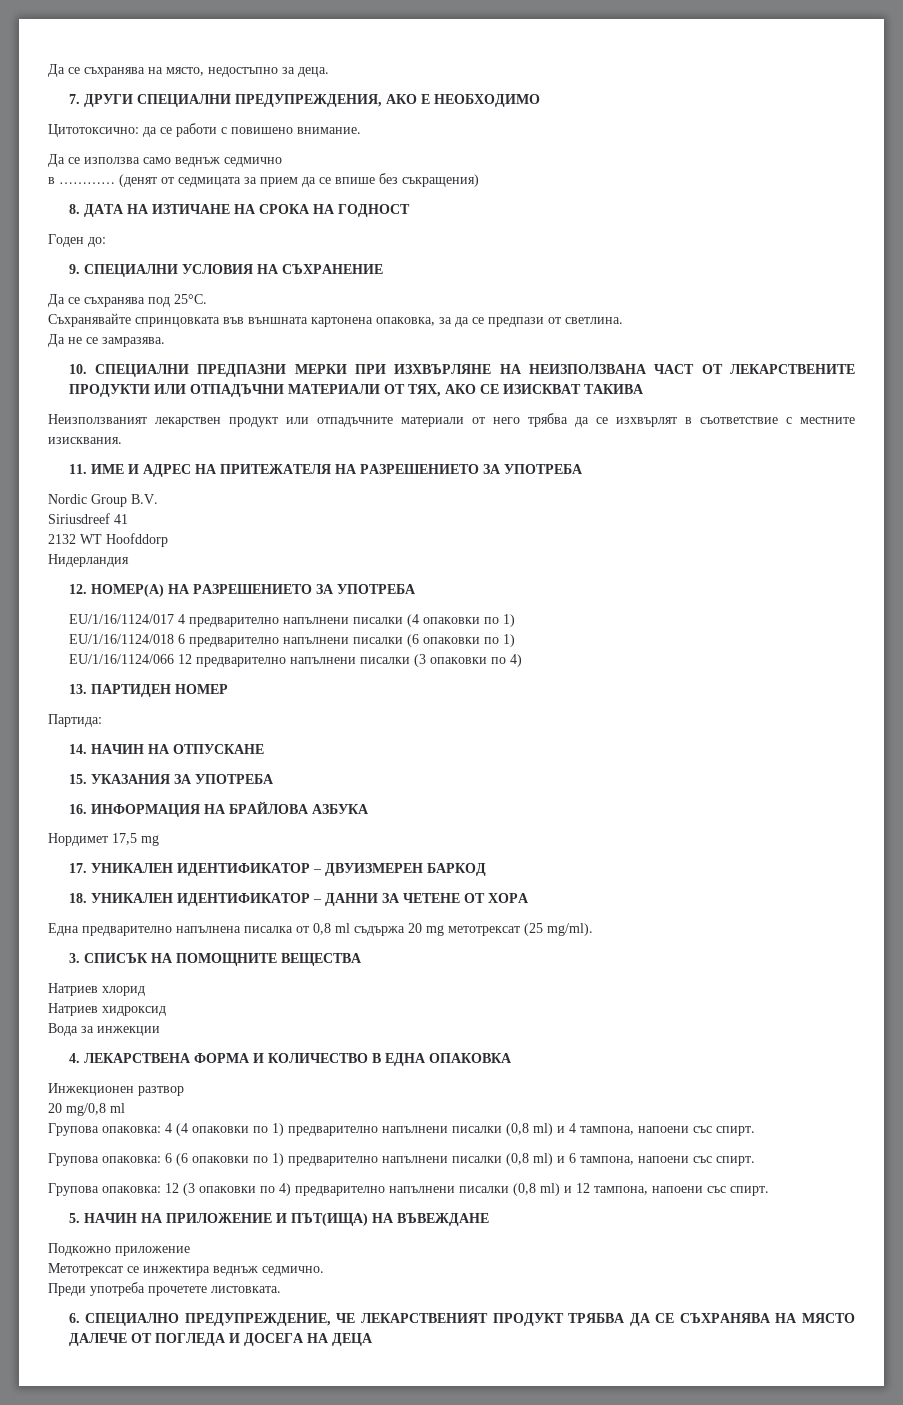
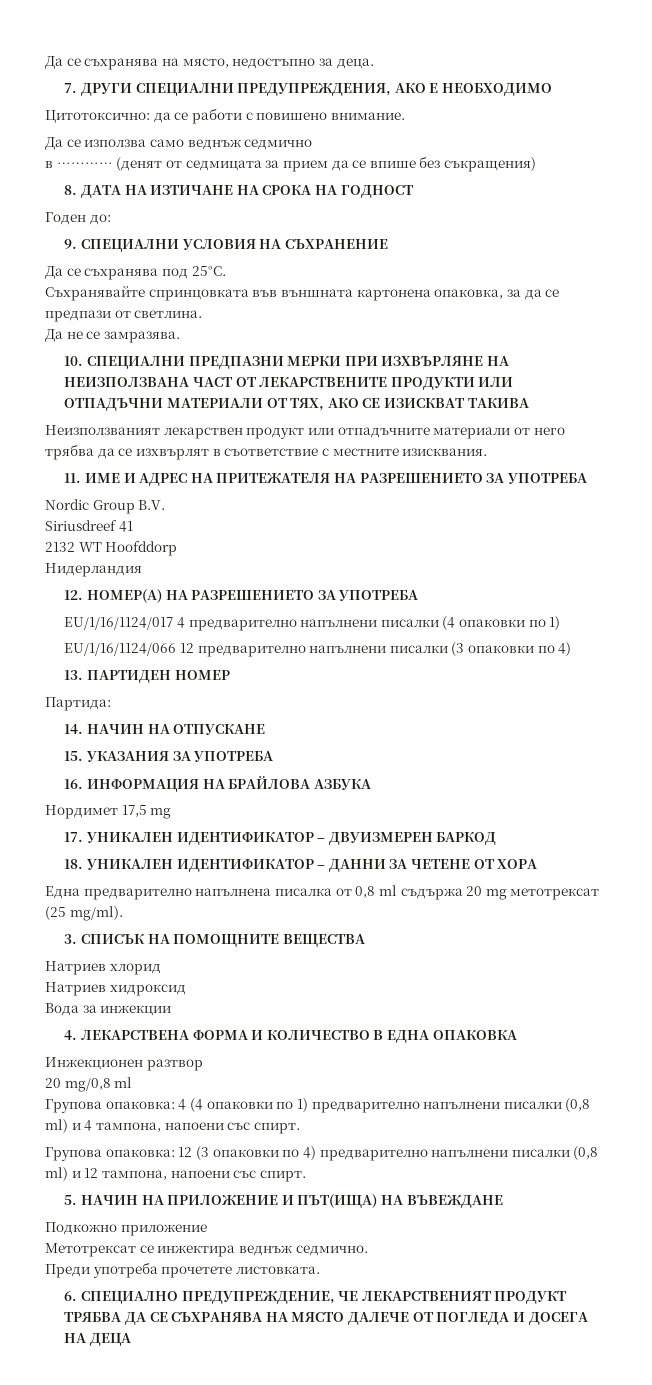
[68,634,515,647] // EU/1/16/1124/018 6 предварително напълнени писалки (6 опаковки по 1) -> (561, 623) none
[48,1153,755,1166] // Групова опаковка: 6 (6 опаковки по 1) предварително напълнени писалки (0,8 ml) и 6 тампона, напоени със спирт. -> (300, 1128) none

